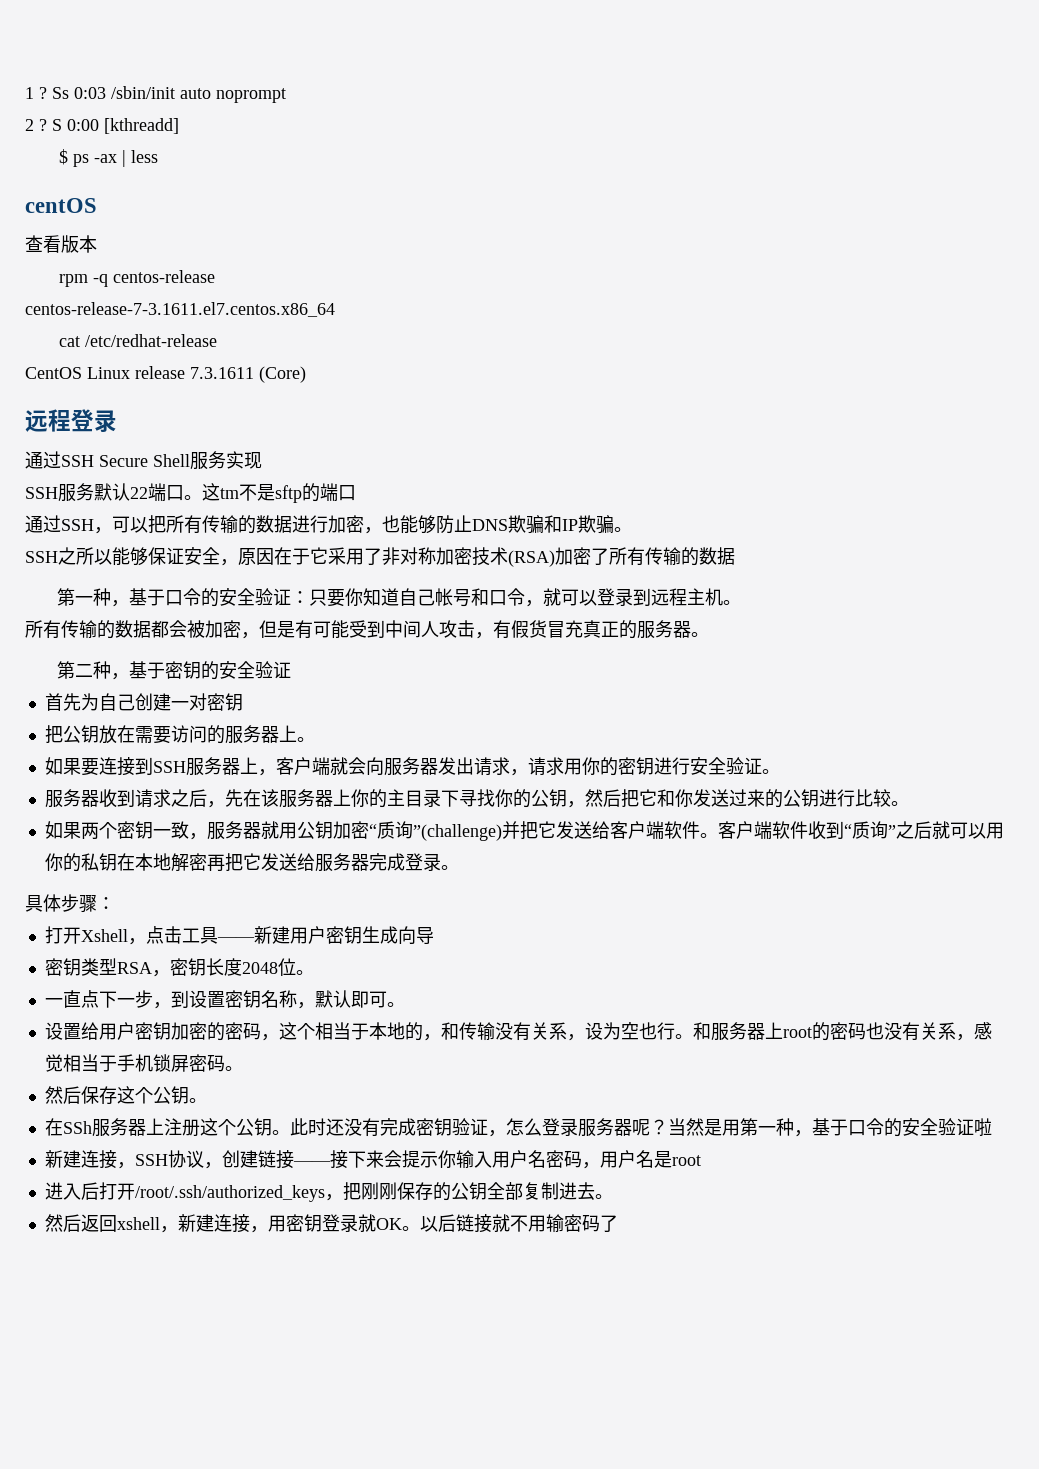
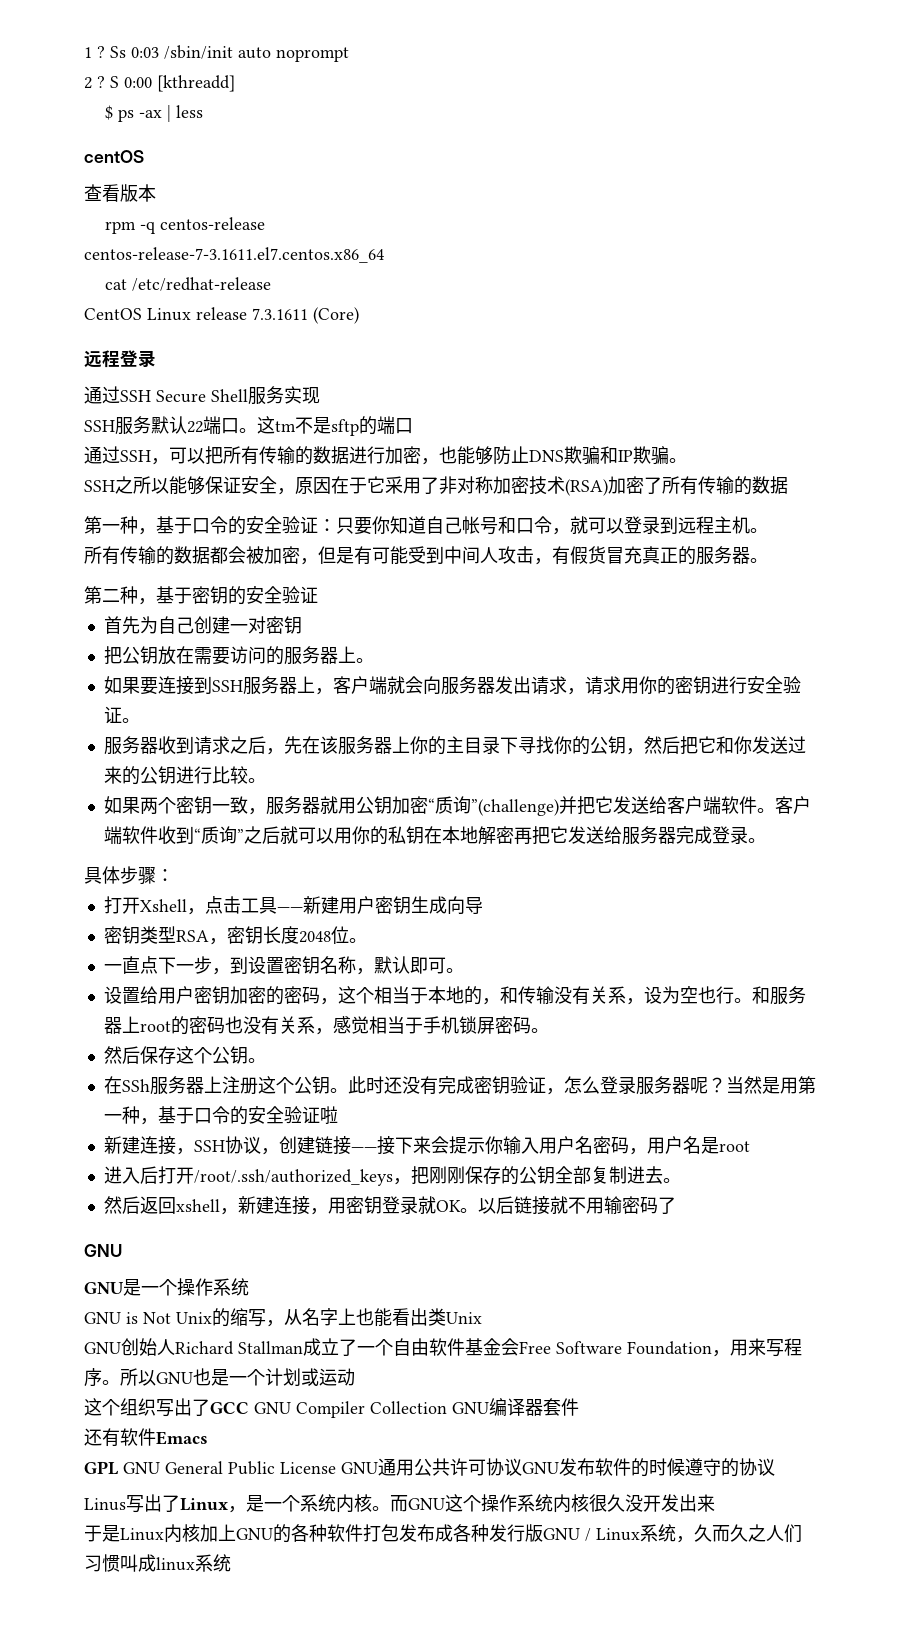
(618, 1223) none -> [84,1244,122,1257] [84,1278,249,1296] [84,1308,482,1327] [84,1338,802,1357] [84,1368,355,1387] [84,1398,579,1418] [84,1428,208,1447] [84,1458,775,1477] [84,1494,715,1513] [84,1524,802,1543] [84,1554,231,1572] // GNU // GNU是一个操作系统 // GNU is Not Unix的缩写，从名字上也能看出类Unix // GNU创始人Richard Stallman成立了一个自由软件基金会Free Software Foundation，用来写程序。所以GNU也是一个计划或运动 // 这个组织写出了GCC GNU Compiler Collection GNU编译器套件 // 还有软件Emacs // GPL GNU General Public License GNU通用公共许可协议GNU发布软件的时候遵守的协议 // Linus写出了Linux，是一个系统内核。而GNU这个操作系统内核很久没开发出来 // 于是Linux内核加上GNU的各种软件打包发布成各种发行版GNU / Linux系统，久而久之人们习惯叫成linux系统

